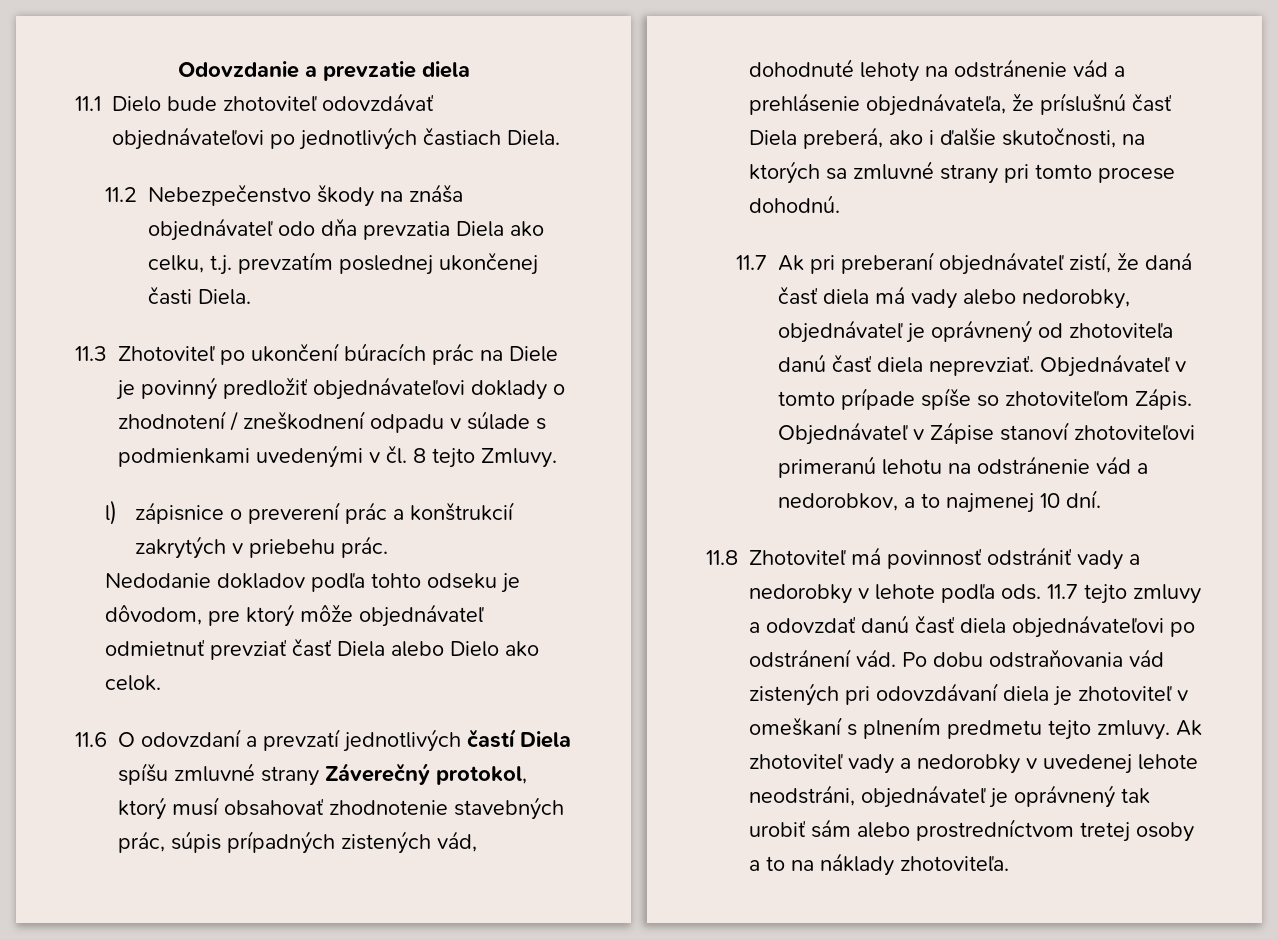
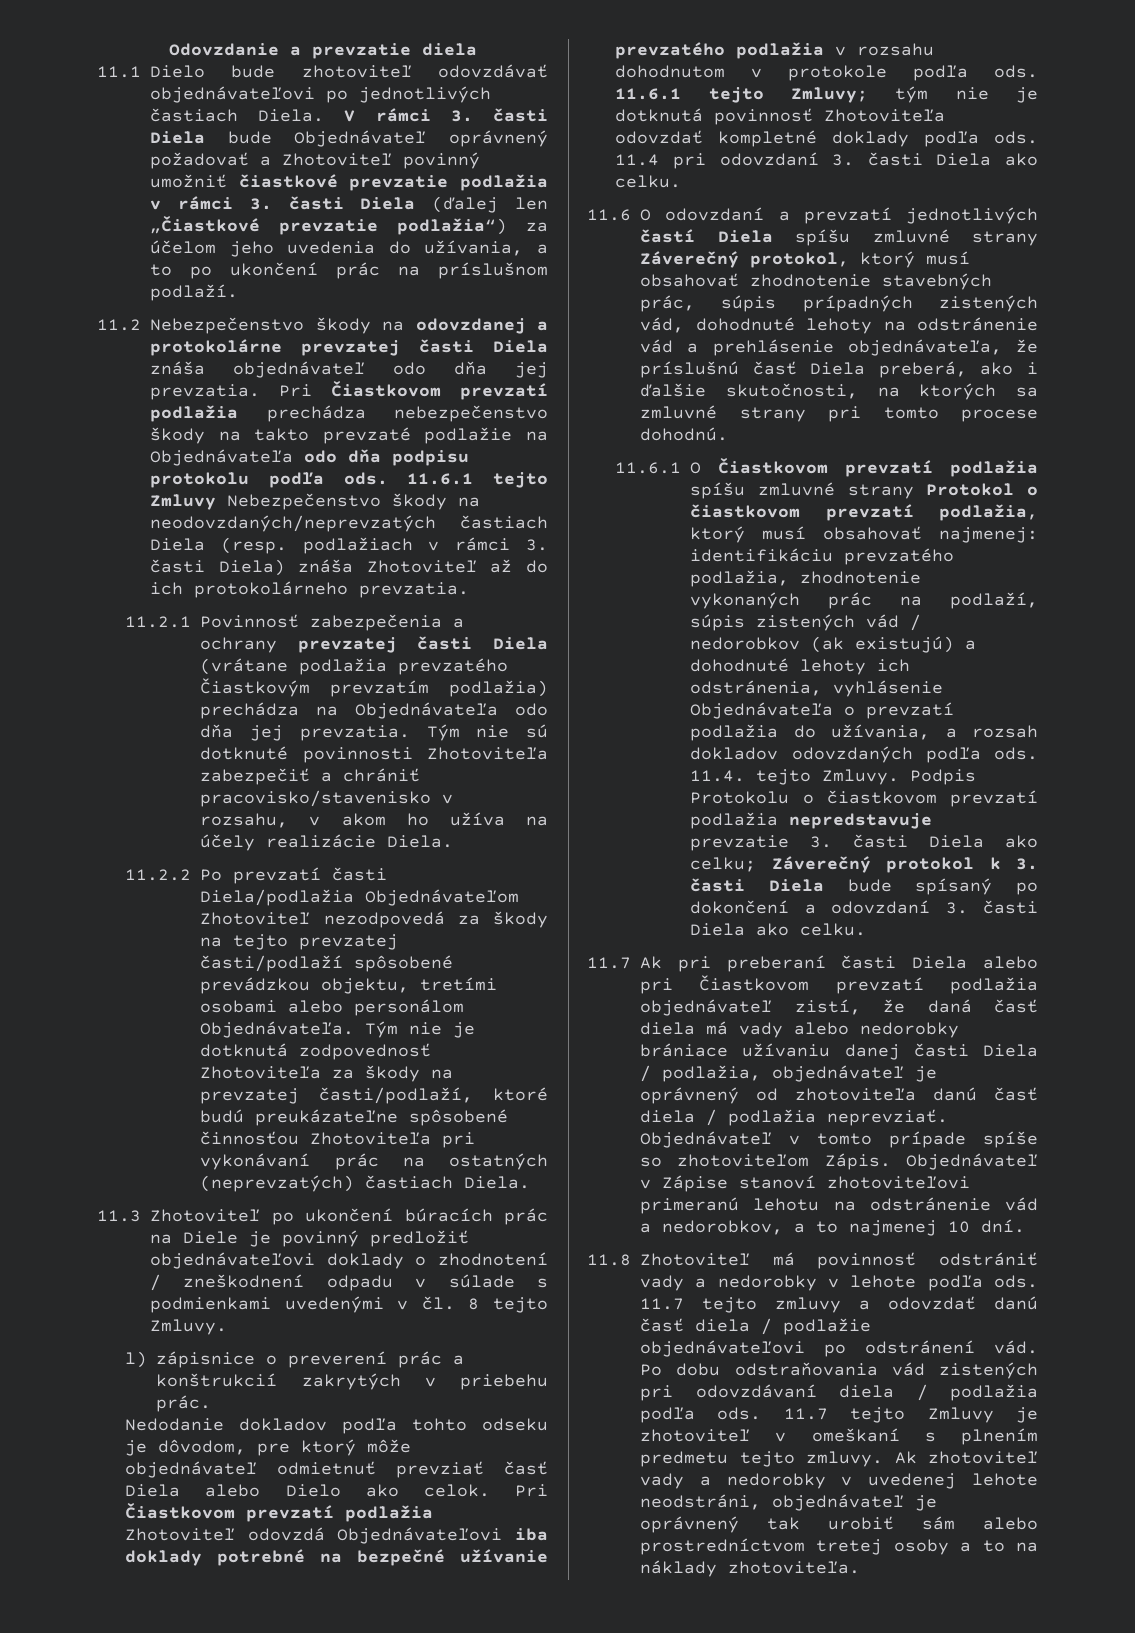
[104,184,463,207] [147,218,544,241] [147,252,538,275] [147,286,192,305] // 11.2 Nebezpečenstvo škody na znáša objednávateľ odo dňa prevzatia Diela ako celku, t.j. prevzatím poslednej ukončenej časti -> [344,108,548,122] [150,130,548,147] [150,152,480,169] [150,174,548,191] [150,196,548,213] [150,216,548,235] [150,240,548,257] [150,262,548,279] [150,284,238,301] [97,317,548,334] [150,339,548,356] [150,361,548,378] [150,381,548,400] [150,405,548,422] [150,427,548,444] [150,449,469,466] [150,472,548,488] [150,493,480,510] [150,515,548,532] [150,537,548,554] [150,559,548,576] [150,581,469,598] [125,614,465,631] [200,636,548,653] [200,658,509,675] [200,678,548,697] [200,702,548,719] [200,724,548,741] [200,746,548,763] [200,768,421,785] [200,790,454,807] [200,812,548,828] [200,834,454,851] [125,867,388,884] [200,889,520,906] [200,911,548,928] [200,934,399,950] [200,955,454,972] [200,977,498,994] [200,999,465,1016] [200,1021,476,1038] [200,1043,432,1060] [200,1065,454,1082] [200,1087,548,1104] [200,1109,509,1126] [200,1131,476,1148] [200,1153,548,1170] [200,1175,454,1192] V rámci 3. časti Diela bude Objednávateľ oprávnený požadovať a Zhotoviteľ povinný umožniť čiastkové prevzatie podlažia v rámci 3. časti Diela (ďalej len „Čiastkové prevzatie podlažia“) za účelom jeho uvedenia do užívania, a to po ukončení prác na príslušnom podlaží. // 11.2 Nebezpečenstvo škody na odovzdanej a protokolárne prevzatej časti Diela znáša objednávateľ odo dňa jej prevzatia. Pri Čiastkovom prevzatí podlažia prechádza nebezpečenstvo škody na takto prevzaté podlažie na Objednávateľa odo dňa podpisu protokolu podľa ods. 11.6.1 tejto Zmluvy Nebezpečenstvo škody na neodovzdaných/neprevzatých častiach Diela (resp. podlažiach v rámci 3. časti Diela) znáša Zhotoviteľ až do ich protokolárneho prevzatia. // 11.2.1 Povinnosť zabezpečenia a ochrany prevzatej časti Diela (vrátane podlažia prevzatého Čiastkovým prevzatím podlažia) prechádza na Objednávateľa odo dňa jej prevzatia. Tým nie sú dotknuté povinnosti Zhotoviteľa zabezpečiť a chrániť pracovisko/stavenisko v rozsahu, v akom ho užíva na účely realizácie Diela. // 11.2.2 Po prevzatí časti Diela/podlažia Objednávateľom Zhotoviteľ nezodpovedá za škody na tejto prevzatej časti/podlaží spôsobené prevádzkou objektu, tretími osobami alebo personálom Objednávateľa. Tým nie je dotknutá zodpovednosť Zhotoviteľa za škody na prevzatej časti/podlaží, ktoré budú preukázateľne spôsobené činnosťou Zhotoviteľa pri vykonávaní prác na ostatných (neprevzatých) častiach
(161, 683) none -> [515,1484,548,1497] [125,1503,434,1522] [125,1527,548,1544] [125,1549,548,1566] [615,42,935,59] [615,65,1038,81] [615,86,1038,103] [615,108,946,125] [615,130,1038,147] [615,152,1038,169] [615,175,682,188] Pri Čiastkovom prevzatí podlažia Zhotoviteľ odovzdá Objednávateľovi iba doklady potrebné na bezpečné užívanie prevzatého podlažia v rozsahu dohodnutom v protokole podľa ods. 11.6.1 tejto Zmluvy; tým nie je dotknutá povinnosť Zhotoviteľa odovzdať kompletné doklady podľa ods. 11.4 pri odovzdaní 3. časti Diela ako celku.
[735,252,934,274] 11.7 Ak pri preberaní -> [615,458,1038,477] [690,482,1038,499] [690,504,1038,521] [690,526,1038,543] [690,548,955,565] [690,570,922,587] [690,592,1038,609] [690,614,922,631] [690,636,977,653] [690,658,911,675] [690,680,944,697] [690,702,955,719] [690,724,1038,741] [690,746,1038,763] [690,769,977,785] [690,790,1038,807] [690,812,933,829] [690,834,1038,851] [690,856,1038,873] [690,878,1038,895] [690,900,1038,914] [690,923,867,936] [587,955,1038,972] [640,975,1038,994] 11.6.1 O Čiastkovom prevzatí podlažia spíšu zmluvné strany Protokol o čiastkovom prevzatí podlažia, ktorý musí obsahovať najmenej: identifikáciu prevzatého podlažia, zhodnotenie vykonaných prác na podlaží, súpis zistených vád / nedorobkov (ak existujú) a dohodnuté lehoty ich odstránenia, vyhlásenie Objednávateľa o prevzatí podlažia do užívania, a rozsah dokladov odovzdaných podľa ods. 11.4. tejto Zmluvy. Podpis Protokolu o čiastkovom prevzatí podlažia nepredstavuje prevzatie 3. časti Diela ako celku; Záverečný protokol k 3. časti Diela bude spísaný po dokončení a odovzdaní 3. časti Diela ako celku. // 11.7 Ak pri preberaní časti Diela alebo pri Čiastkovom prevzatí podlažia
[1021,289,1130,309] nedorobky, -> [860,1022,959,1038] [640,1043,1038,1060] [640,1065,761,1082] nedorobky brániace užívaniu danej časti Diela / podlažia,
(923, 365) none -> [706,1109,816,1126] / podlažia
(1006, 626) none -> [761,1318,871,1335] / podlažie
(1049, 694) none -> [916,1384,1038,1401] [640,1407,994,1423] / podlažia podľa ods. 11.7 tejto Zmluvy

